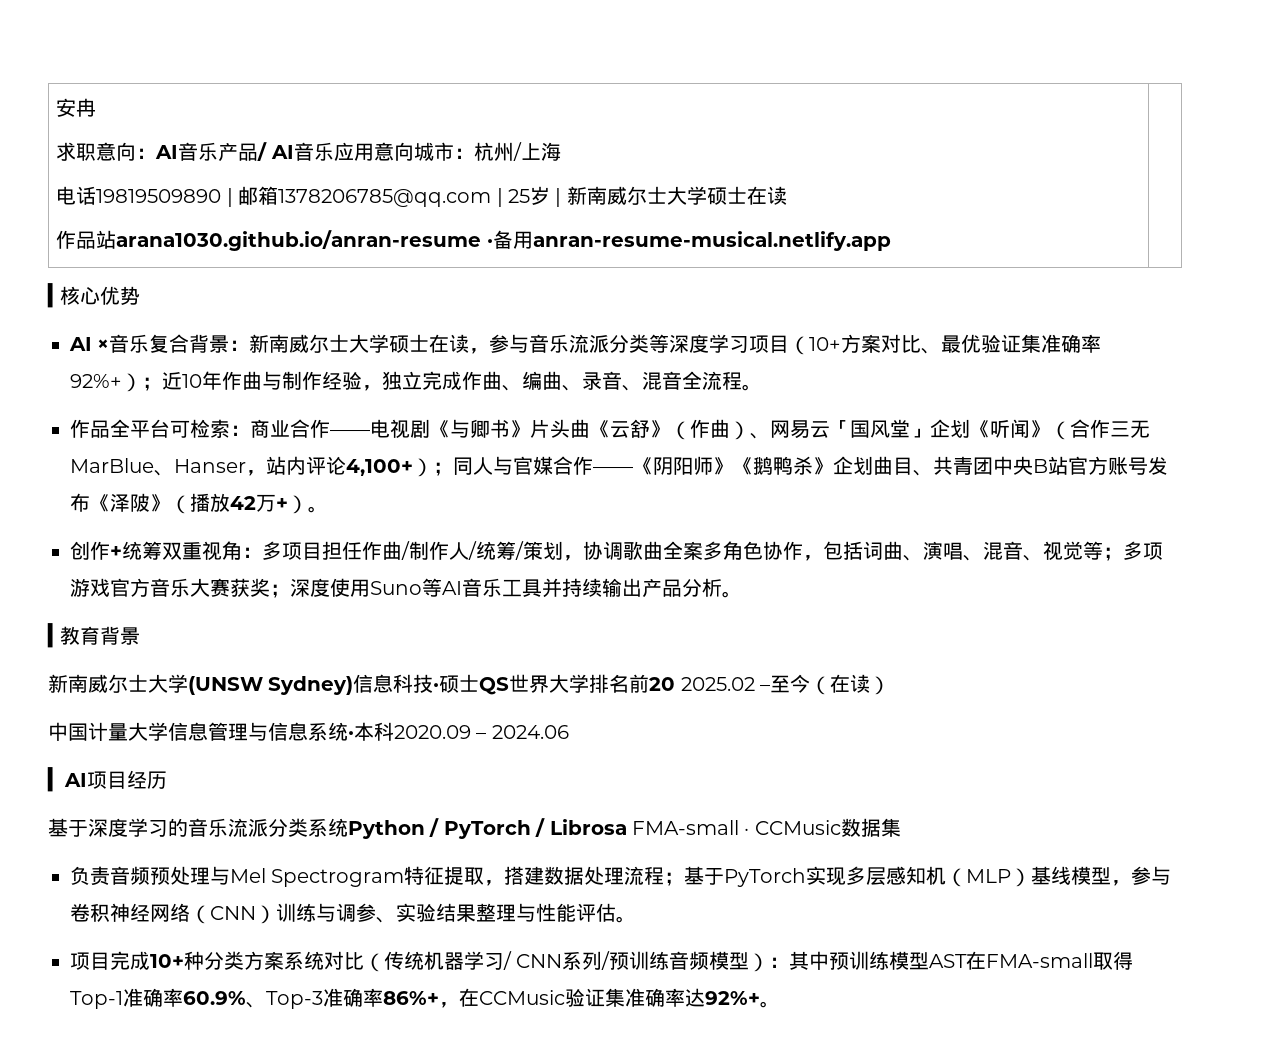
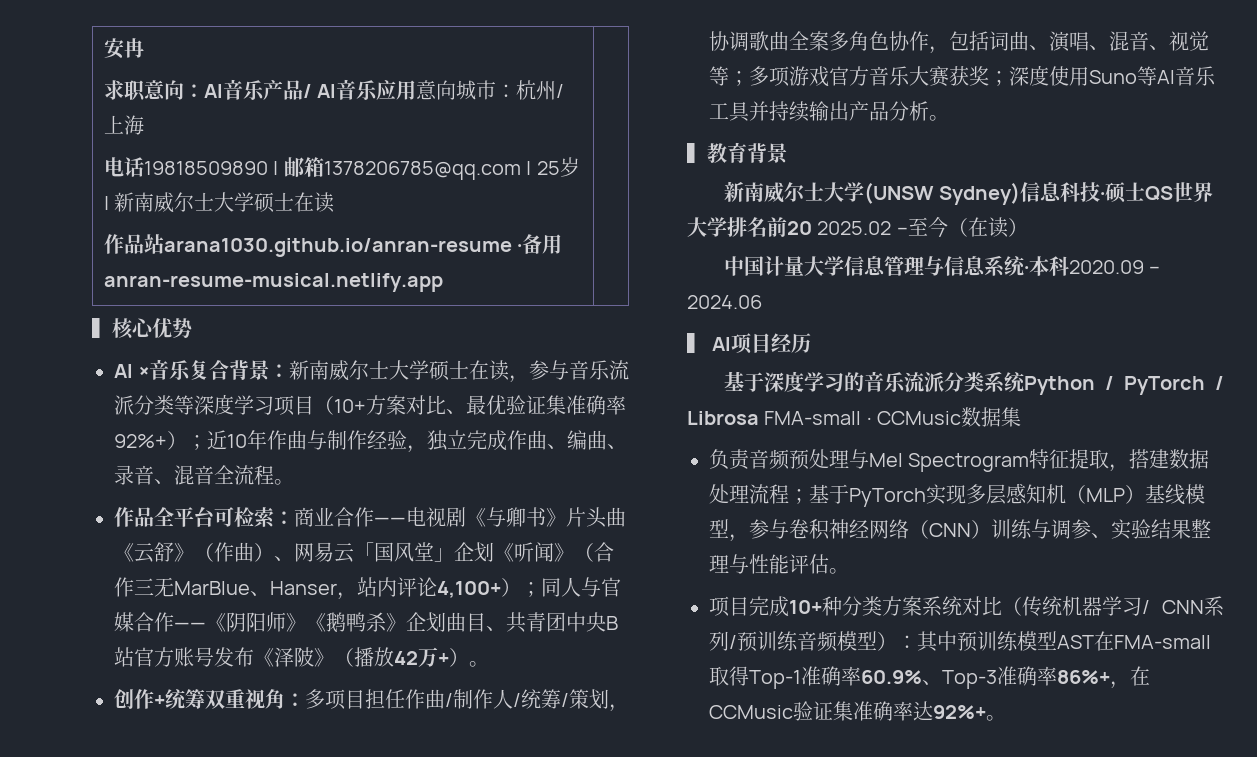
[96,189,222,203] 19819509890 -> [144,161,269,175] 19818509890

